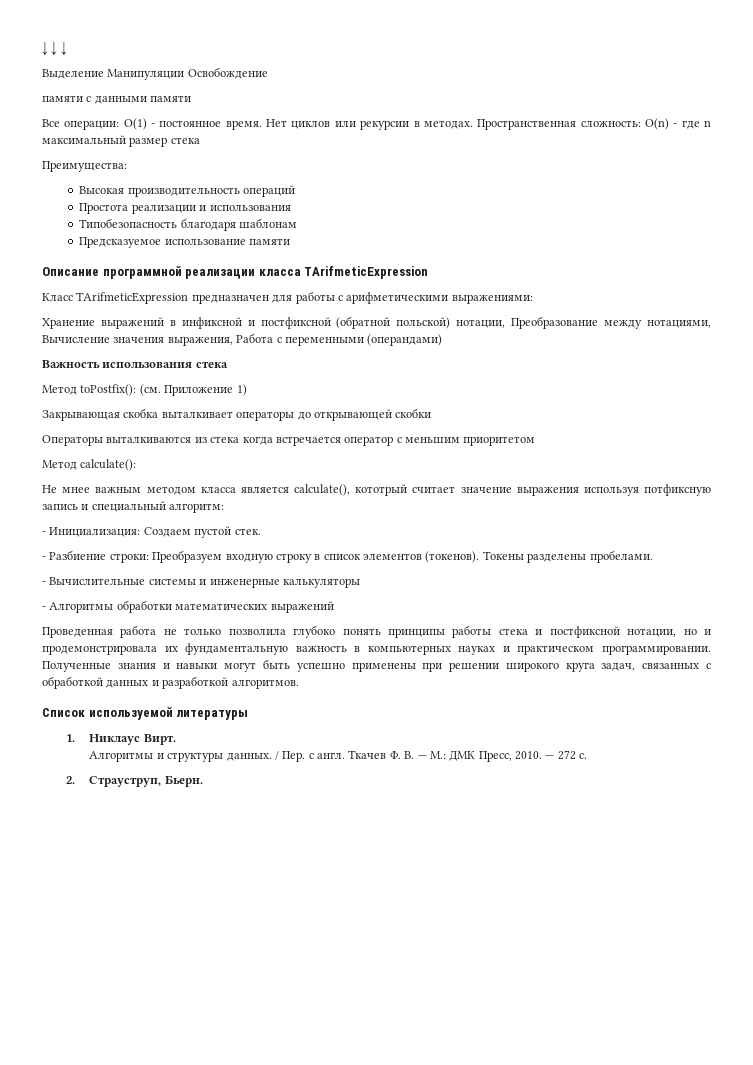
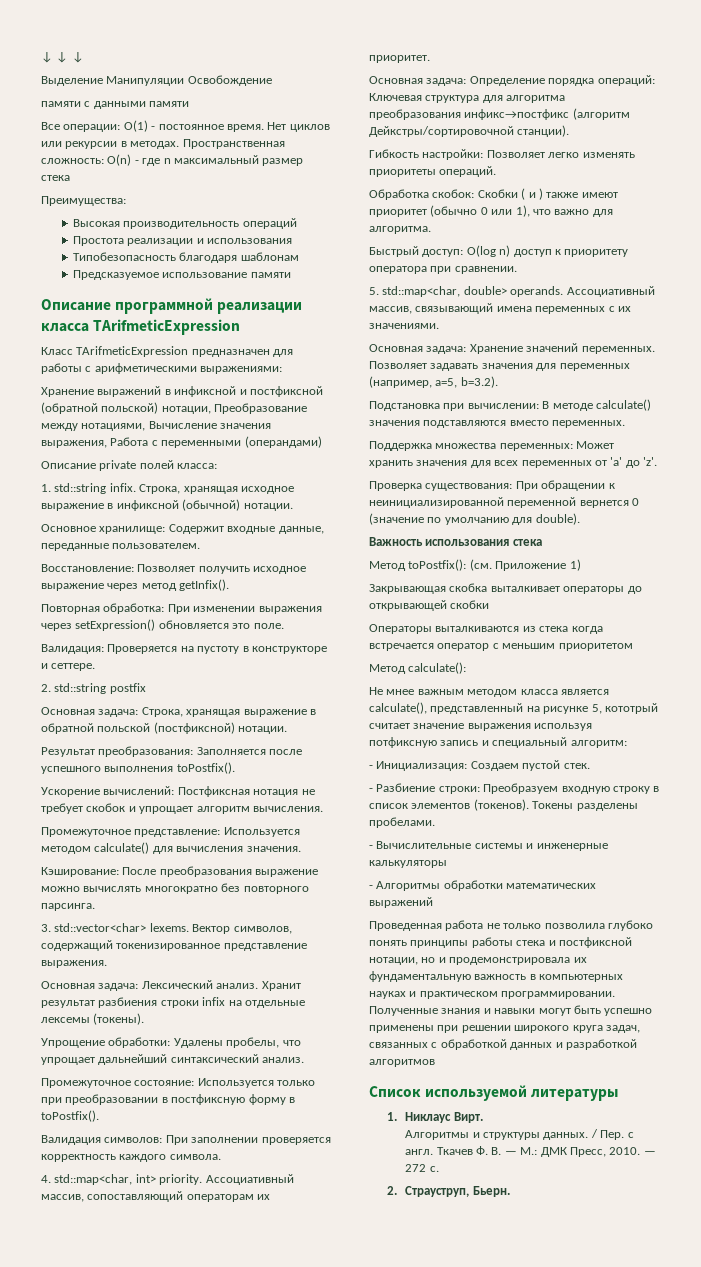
(443, 340) none -> [41,460,218,471] [41,483,294,494] [41,499,293,511] [41,524,324,534] [41,543,201,551] [41,564,307,574] [41,579,230,591] [41,603,322,614] [41,619,284,631] [41,644,327,654] [41,663,96,671] [41,683,146,694] [41,707,316,717] [41,722,288,734] [41,746,303,757] [41,762,235,774] [41,786,315,797] [41,803,323,814] [41,827,300,837] [41,842,301,854] [41,866,319,877] [41,883,309,894] [41,903,95,911] [41,923,292,934] [41,940,307,951] [41,960,107,968] [41,980,301,991] [41,997,305,1008] [41,1013,145,1025] [41,1037,301,1048] [41,1054,305,1065] [41,1078,316,1088] [41,1094,295,1105] [41,1110,99,1122] [41,1135,331,1145] [41,1154,221,1162] [41,1174,294,1185] [41,1191,271,1202] [369,55,430,63] [369,75,655,86] [369,93,566,103] [369,108,630,120] [369,125,570,137] [369,149,635,160] [369,166,497,177] [369,188,618,200] [369,205,613,217] [369,226,431,234] [369,245,629,257] [369,266,517,274] [369,286,655,297] [369,303,631,314] [369,323,439,329] [369,343,655,354] [369,361,630,371] [369,376,498,388] [369,399,651,411] [369,420,626,428] [369,441,615,451] [369,457,657,468] [369,480,615,491] [369,497,640,508] [369,513,580,525] // Описание private полей класса: // 1. std::string infix. Строка, хранящая исходное выражение в инфиксной (обычной) нотации. // Основное хранилище: Содержит входные данные, переданные пользователем. // Восстановление: Позволяет получить исходное выражение через метод getInfix(). // Повторная обработка: При изменении выражения через setExpression() обновляется это поле. // Валидация: Проверяется на пустоту в конструкторе и сеттере. // 2. std::string postfix // Основная задача: Строка, хранящая выражение в обратной польской (постфиксной) нотации. // Результат преобразования: Заполняется после успешного выполнения toPostfix(). // Ускорение вычислений: Постфиксная нотация не требует скобок и упрощает алгоритм вычисления. // Промежуточное представление: Используется методом calculate() для вычисления значения. // Кэширование: После преобразования выражение можно вычислять многократно без повторного парсинга. // 3. std::vector<char> lexems. Вектор символов, содержащий токенизированное представление выражения. // Основная задача: Лексический анализ. Хранит результат разбиения строки infix на отдельные лексемы (токены). // Упрощение обработки: Удалены пробелы, что упрощает дальнейший синтаксический анализ. // Промежуточное состояние: Используется только при преобразовании в постфиксную форму в toPostfix(). // Валидация символов: При заполнении проверяется корректность каждого символа. // 4. std::map<char, int> priority. Ассоциативный массив, сопоставляющий операторам их приоритет. // Основная задача: Определение порядка операций: Ключевая структура для алгоритма преобразования инфикс→постфикс (алгоритм Дейкстры/сортировочной станции). // Гибкость настройки: Позволяет легко изменять приоритеты операций. // Обработка скобок: Скобки ( и ) также имеют приоритет (обычно 0 или 1), что важно для алгоритма. // Быстрый доступ: O(log n) доступ к приоритету оператора при сравнении. // 5. std::map<char, double> operands. Ассоциативный массив, связывающий имена переменных с их значениями. // Основная задача: Хранение значений переменных. Позволяет задавать значения для переменных (например, a=5, b=3.2). // Подстановка при вычислении: В методе calculate() значения подставляются вместо переменных. // Поддержка множества переменных: Может хранить значения для всех переменных от 'a' до 'z'. // Проверка существования: При обращении к неинициализированной переменной вернется 0 (значение по умолчанию для double).
(350, 490) none -> [430,703,602,714] представленный на рисунке 5,
[231,679,299,689] алгоритмов. -> [369,1059,435,1067] алгоритмов

